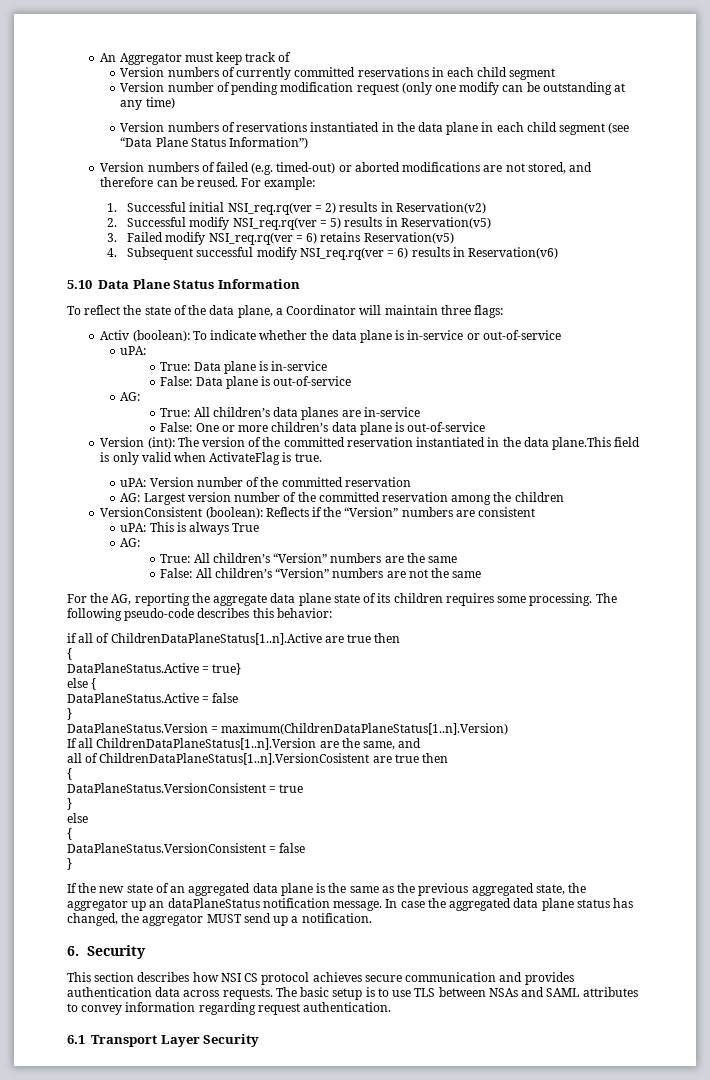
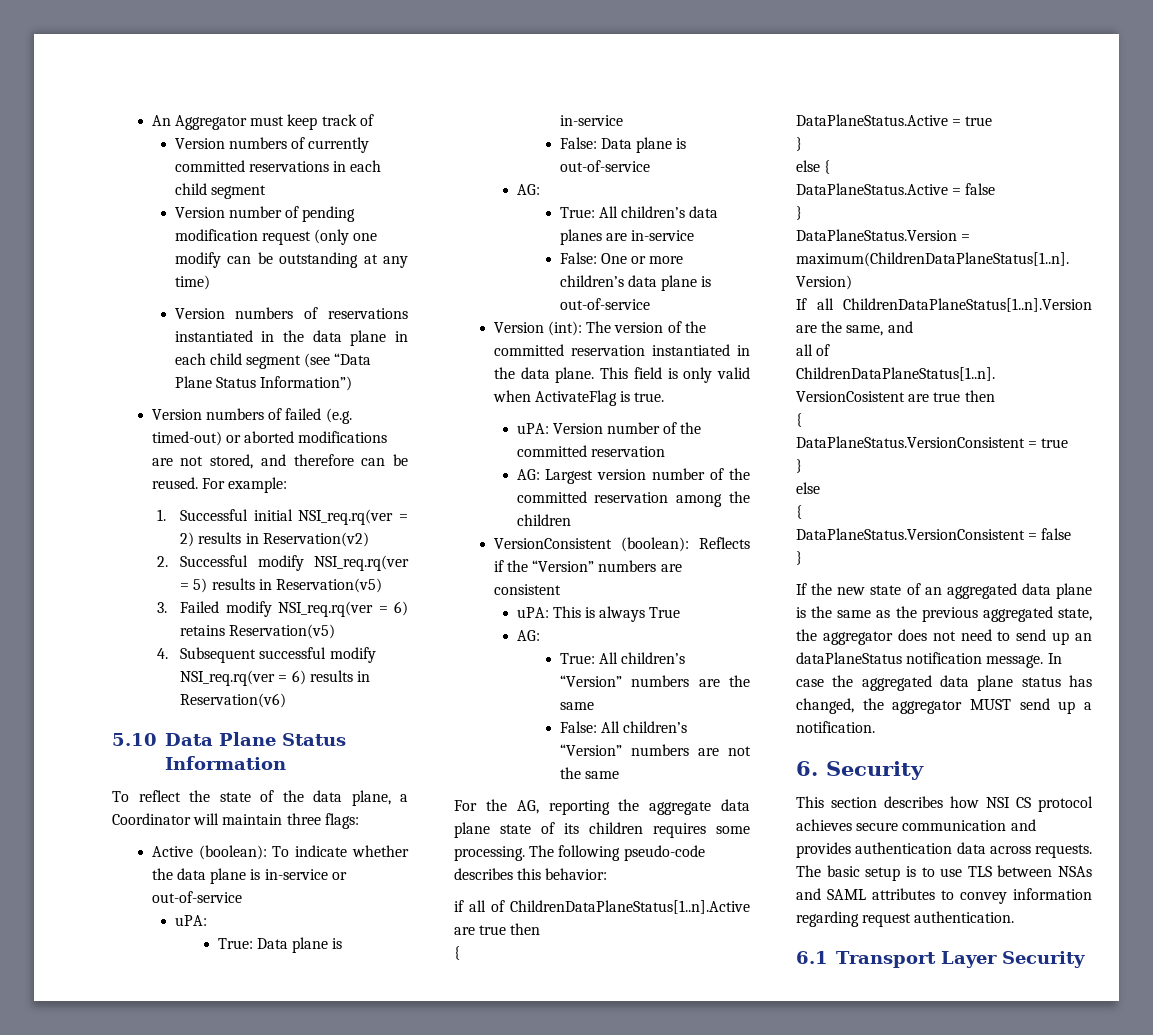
[100,330,130,340] Activ -> [151,846,193,857] Active
[552,437,612,450] plane.This -> [555,367,629,383] plane. This
[212,663,242,675] true} -> [965,116,993,126] [796,137,802,151] true // }
(128, 905) none -> [897,629,1047,641] does not need to send

